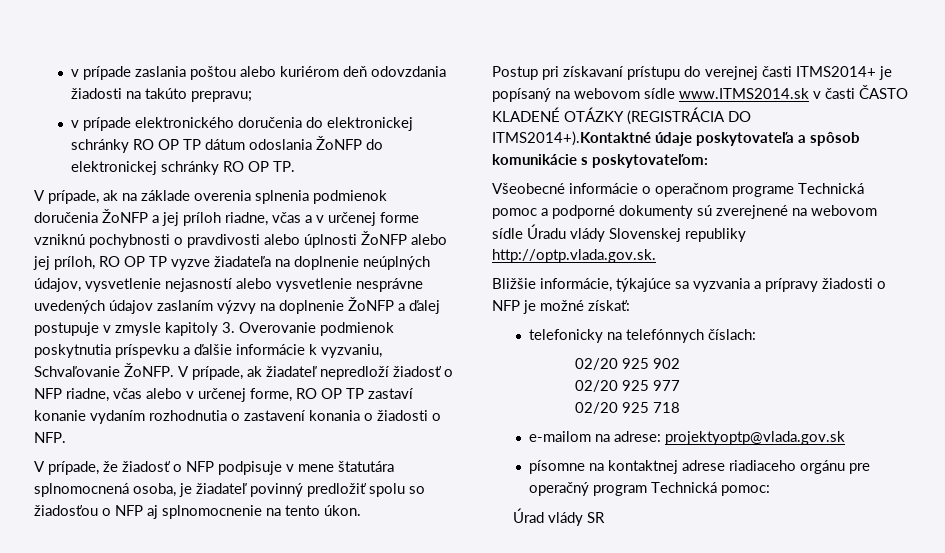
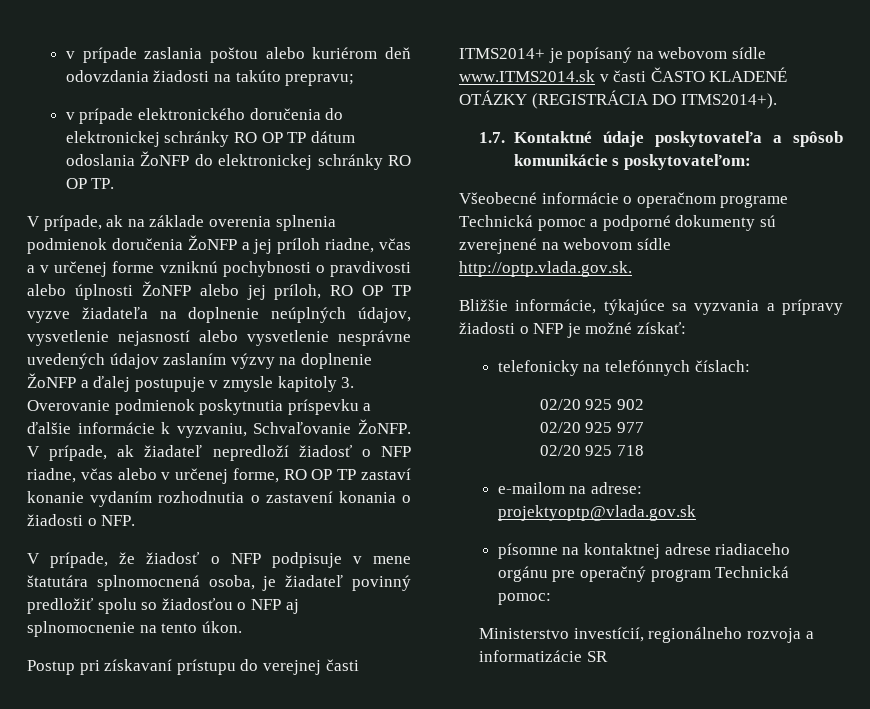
[492,131,651,146] ITMS2014+).Kontaktné -> [680,93,777,109] [479,131,592,143] ITMS2014+). // 1.7. Kontaktné
[527,224,746,242] Úradu vlády Slovenskej republiky -> (671, 244) none
[512,508,583,526] Úrad vlády -> [479,627,814,643] [479,650,583,662] Ministerstvo investícií, regionálneho rozvoja a informatizácie

